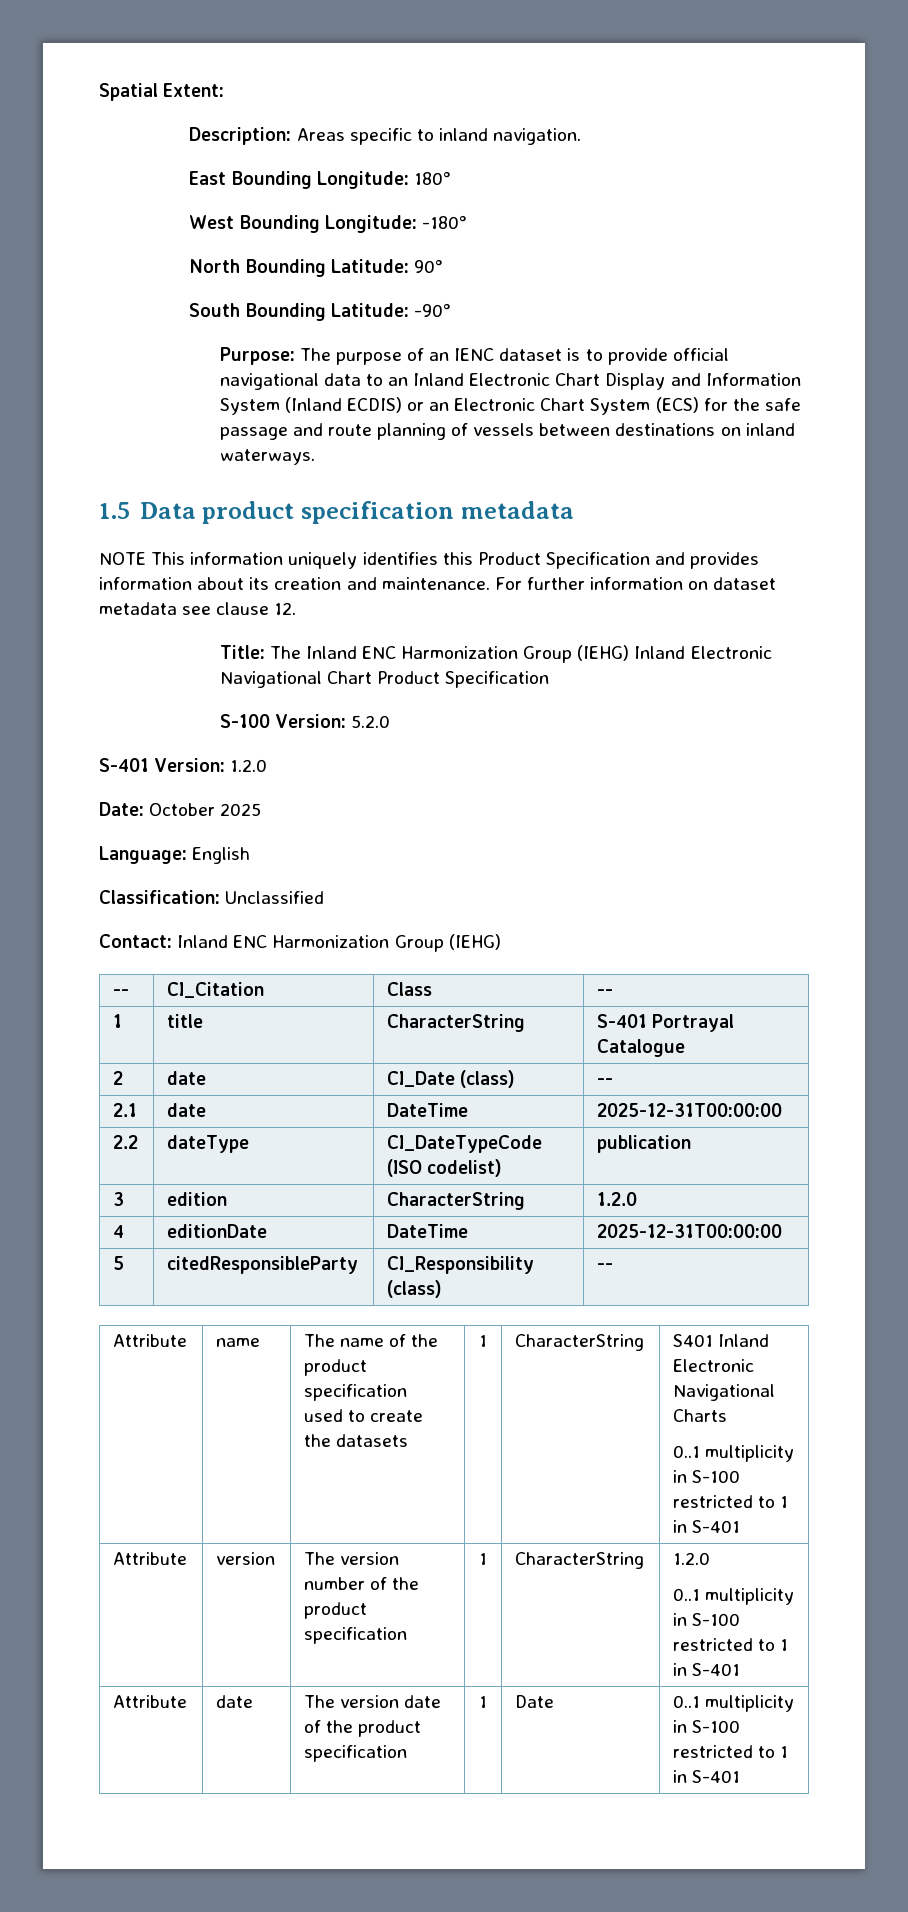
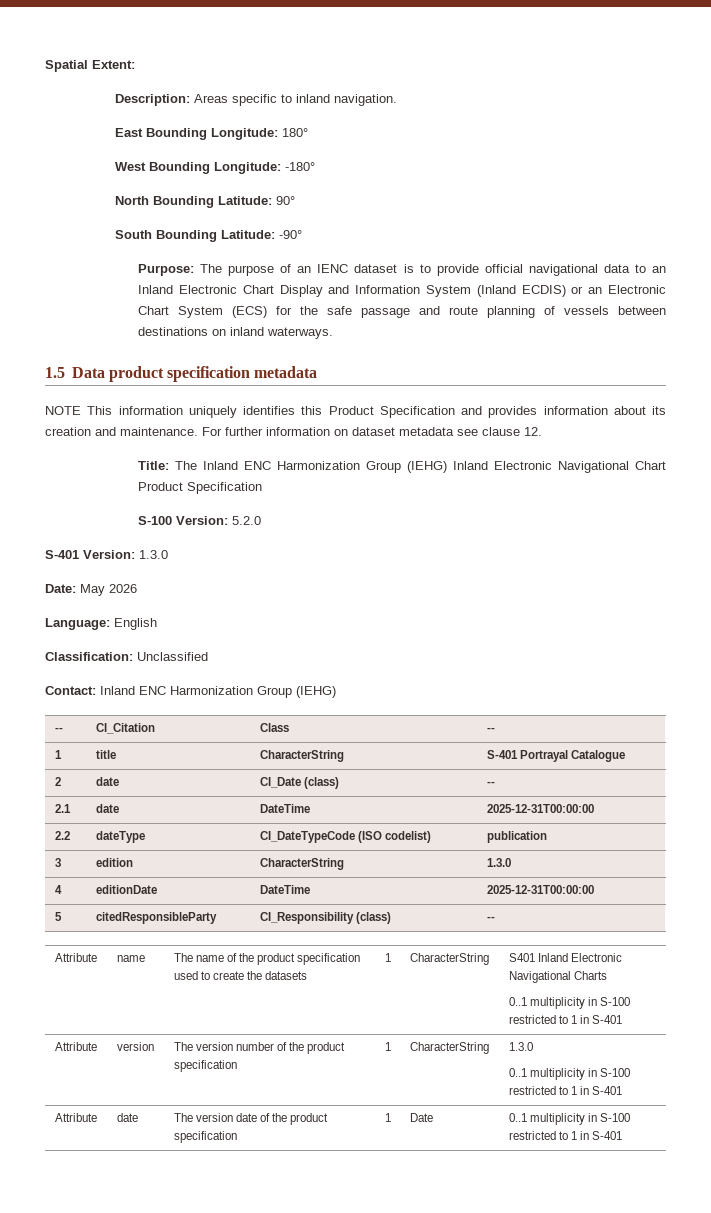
[230,759,268,772] 1.2.0 -> [139,550,168,559] 1.3.0
[149,803,262,816] October 2025 -> [80,584,137,596] May 2026
[597,1192,638,1206] 1.2.0 -> [486,858,511,867] 1.3.0
[673,1552,711,1565] 1.2.0 -> [508,1042,533,1051] 1.3.0

